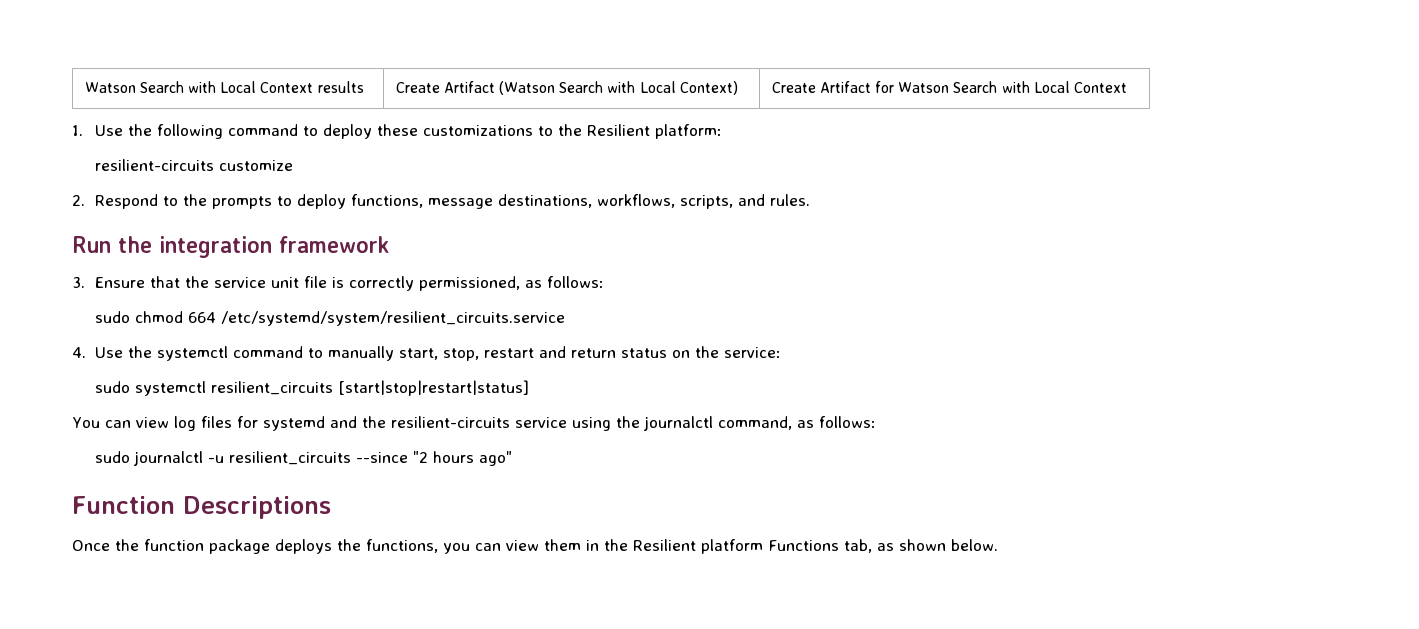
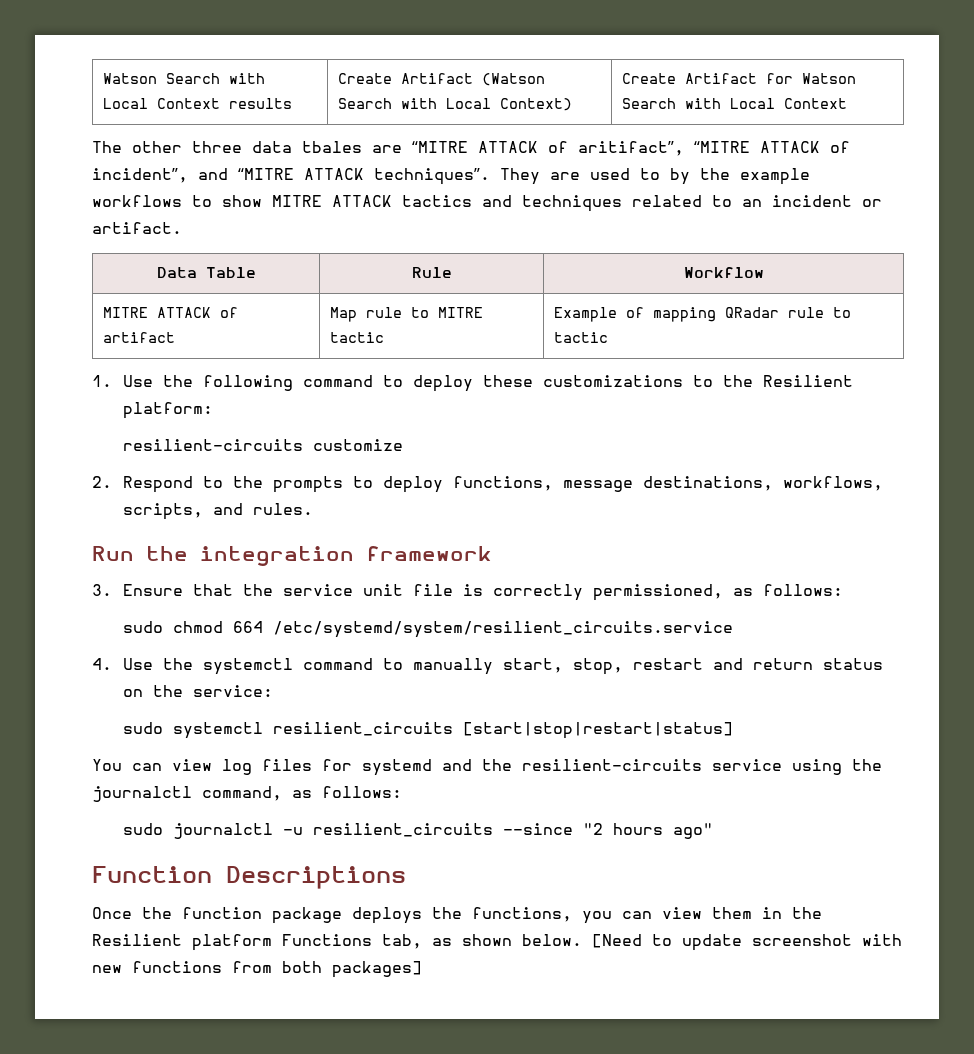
(1128, 87) none -> [92,141,850,156] [92,168,810,185] [92,195,882,212] [92,222,182,234] [156,267,256,278] [411,267,452,278] [683,267,764,278] [103,307,239,318] [103,332,176,343] [330,307,484,322] [330,332,385,343] [554,307,852,322] [554,332,609,343] // The other three data tbales are “MITRE ATTACK of aritifact”, “MITRE ATTACK of incident”, and “MITRE ATTACK techniques”. They are used to by the example workflows to show MITRE ATTACK tactics and techniques related to an incident or artifact. // Data Table | Rule | Workflow // MITRE ATTACK of artifact | Map rule to MITRE tactic | Example of mapping QRadar rule to tactic
(998, 545) none -> [592,934,902,951] [92,961,422,978] [Need to update screenshot with new functions from both packages]

